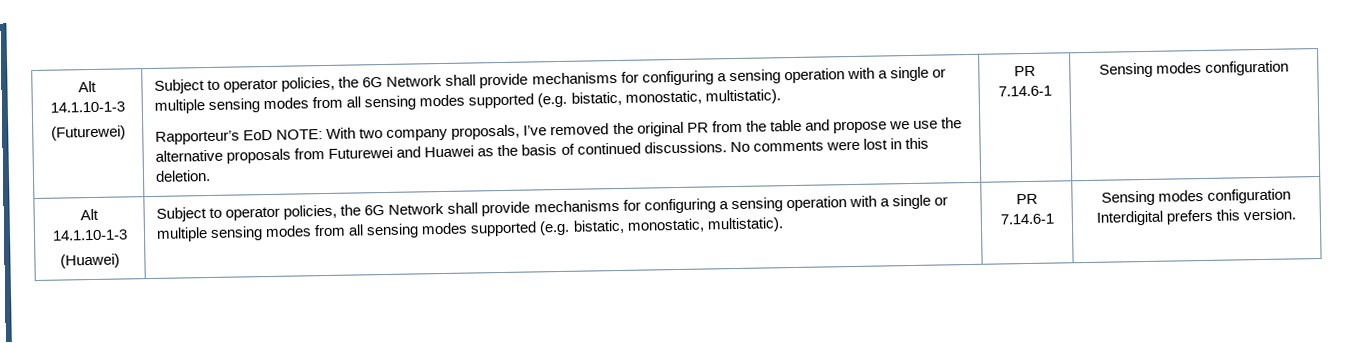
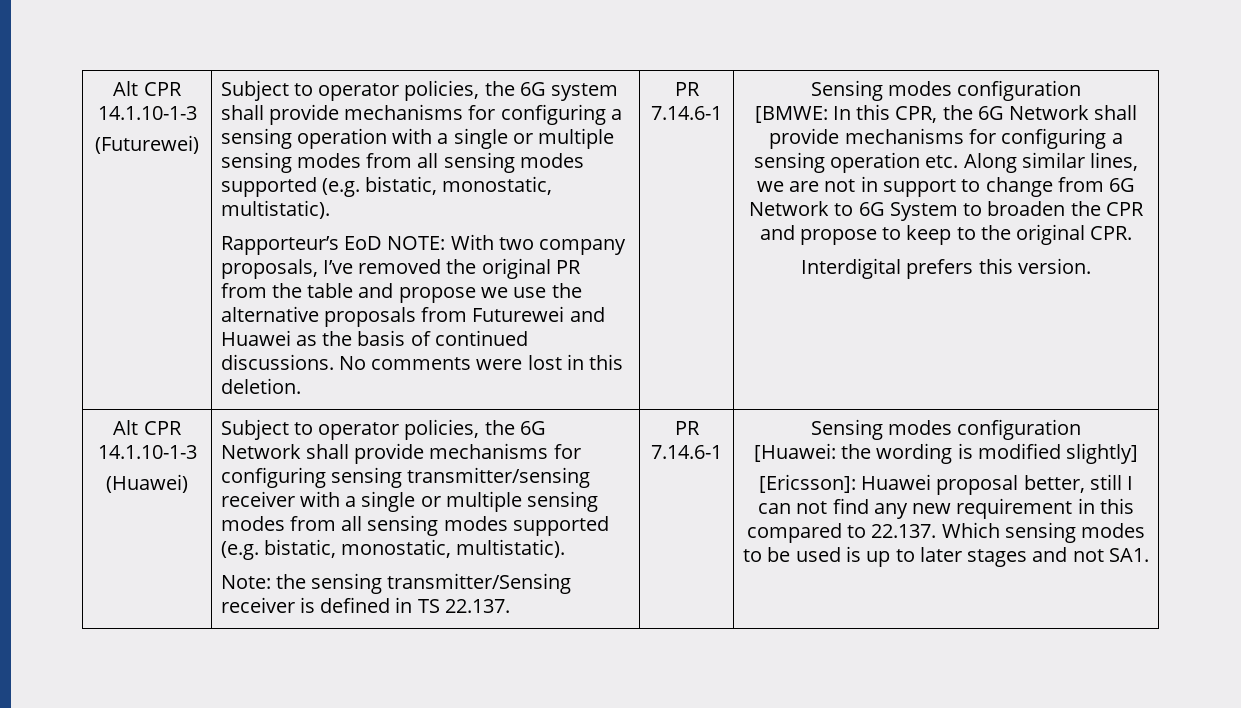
[78,80,97,93] Alt -> [113,81,182,96] Alt CPR
[386,74,443,87] Network -> [551,83,619,101] system
[80,208,99,221] // Alt -> [754,104,1138,123] [769,128,1123,149] [753,152,1139,173] [756,176,1136,197] [749,201,1144,221] [759,224,1133,245] [801,258,1091,279] [113,420,182,435] // [BMWE: In this CPR, the 6G Network shall provide mechanisms for configuring a sensing operation etc. Along similar lines, we are not in support to change from 6G Network to 6G System to broaden the CPR and propose to keep to the original CPR. // Interdigital prefers this version. // Alt CPR
[718,196,847,213] a sensing operation -> [330,467,591,488] [220,491,295,507] sensing transmitter/sensing receiver
[1015,193,1038,205] [999,213,1054,225] [1100,188,1292,206] [1095,208,1297,226] | PR 7.14.6-1 | Sensing modes configuration Interdigital prefers this version. -> [220,573,572,594] [220,597,511,613] [674,421,700,435] [651,445,722,459] [810,419,1082,440] [753,443,1139,464] [758,474,1134,495] [758,498,1134,519] [746,522,1146,543] [743,546,1149,567] // Note: the sensing transmitter/Sensing receiver is defined in TS 22.137. | PR 7.14.6-1 | Sensing modes configuration // [Huawei: the wording is modified slightly] // [Ericsson]: Huawei proposal better, still I can not find any new requirement in this compared to 22.137. Which sensing modes to be used is up to later stages and not SA1.

